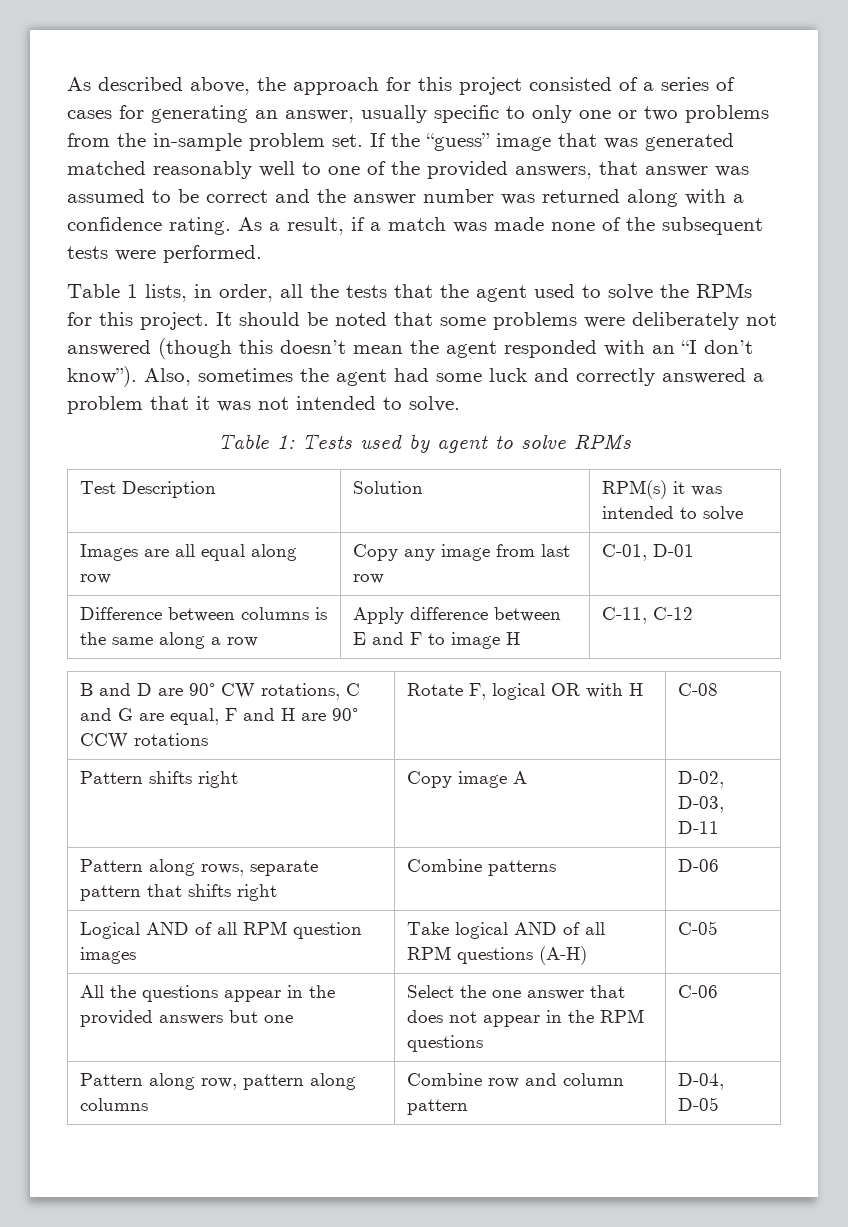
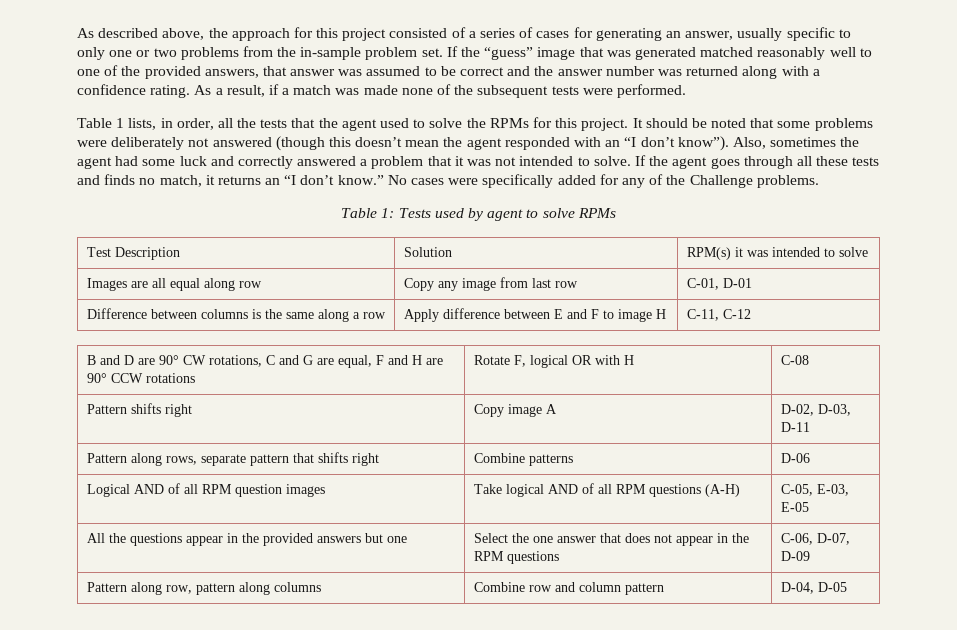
(460, 404) none -> [634,155,880,169] [77,174,819,188] If the agent goes through all these tests and finds no match, it returns an “I don’t know.” No cases were specifically added for any of the Challenge problems.
[678,921,719,935] C-05 -> [780,484,849,496] [780,502,809,512] C-05, E-03, E-05
[678,985,719,998] C-06 -> [780,533,850,545] [780,551,810,561] C-06, D-07, D-09

